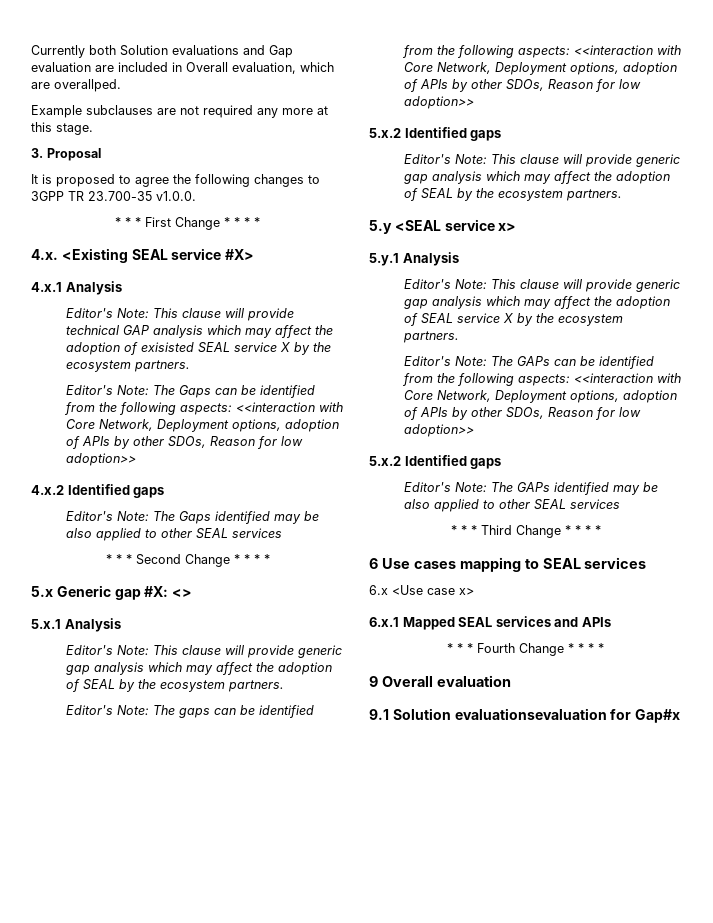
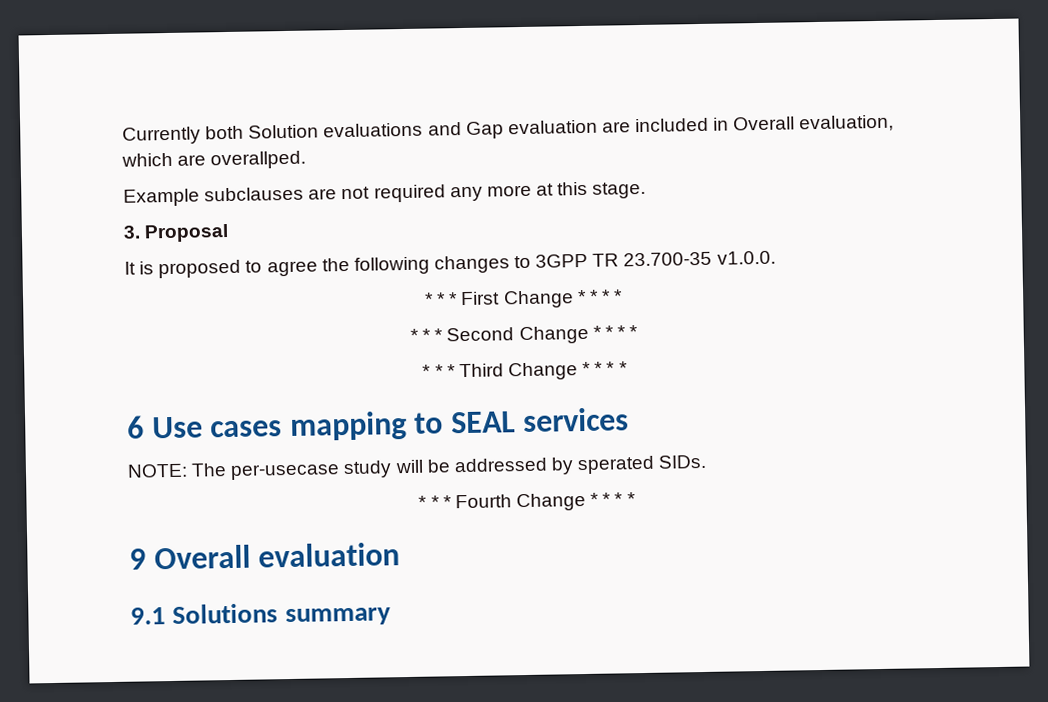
[31,248,255,263] [31,281,122,295] [66,308,295,321] [66,325,334,338] [66,342,332,355] [66,360,191,372] [66,385,316,398] [64,402,344,415] [66,419,340,432] [66,436,304,449] [66,453,137,466] [31,484,165,498] [66,511,320,524] [66,528,283,541] // 4.x. <Existing SEAL service #X> // 4.x.1 Analysis // Editor's Note: This clause will provide technical GAP analysis which may affect the adoption of exisisted SEAL service X by the ecosystem partners. // Editor's Note: The Gaps can be identified from the following aspects: <<interaction with Core Network, Deployment options, adoption of APIs by other SDOs, Reason for low adoption>> // 4.x.2 Identified gaps // Editor's Note: The Gaps identified may be also applied to other SEAL services -> (624, 296) none
[31,585,193,600] [31,618,121,632] [66,645,343,658] [66,662,333,675] [66,679,285,692] [66,705,315,718] [402,45,682,58] [404,62,678,75] [404,79,642,92] [404,96,475,109] [369,127,502,141] [404,154,681,167] [404,171,671,184] [404,188,623,201] [369,219,517,234] [369,252,459,266] [404,279,681,292] [404,296,671,309] [404,313,624,326] [403,331,460,343] [404,356,655,369] [402,373,682,386] [404,390,678,403] [404,407,642,420] [404,424,475,437] [369,455,502,469] [404,482,659,495] [404,499,621,512] // 5.x Generic gap #X: <> // 5.x.1 Analysis // Editor's Note: This clause will provide generic gap analysis which may affect the adoption of SEAL by the ecosystem partners. // Editor's Note: The gaps can be identified from the following aspects: <<interaction with Core Network, Deployment options, adoption of APIs by other SDOs, Reason for low adoption>> // 5.x.2 Identified gaps // Editor's Note: This clause will provide generic gap analysis which may affect the adoption of SEAL by the ecosystem partners. // 5.y <SEAL service x> // 5.y.1 Analysis // Editor's Note: This clause will provide generic gap analysis which may affect the adoption of SEAL service X by the ecosystem partners. // Editor's Note: The GAPs can be identified from the following aspects: <<interaction with Core Network, Deployment options, adoption of APIs by other SDOs, Reason for low adoption>> // 5.x.2 Identified gaps // Editor's Note: The GAPs identified may be also applied to other SEAL services -> (639, 332) none
[369,585,474,595] [369,616,611,630] 6.x <Use case x> // 6.x.1 Mapped SEAL services and APIs -> [127,454,708,480] NOTE: The per-usecase study will be addressed by sperated SIDs.
[392,708,681,723] Solution evaluationsevaluation for Gap#x -> [172,603,391,627] Solutions summary

